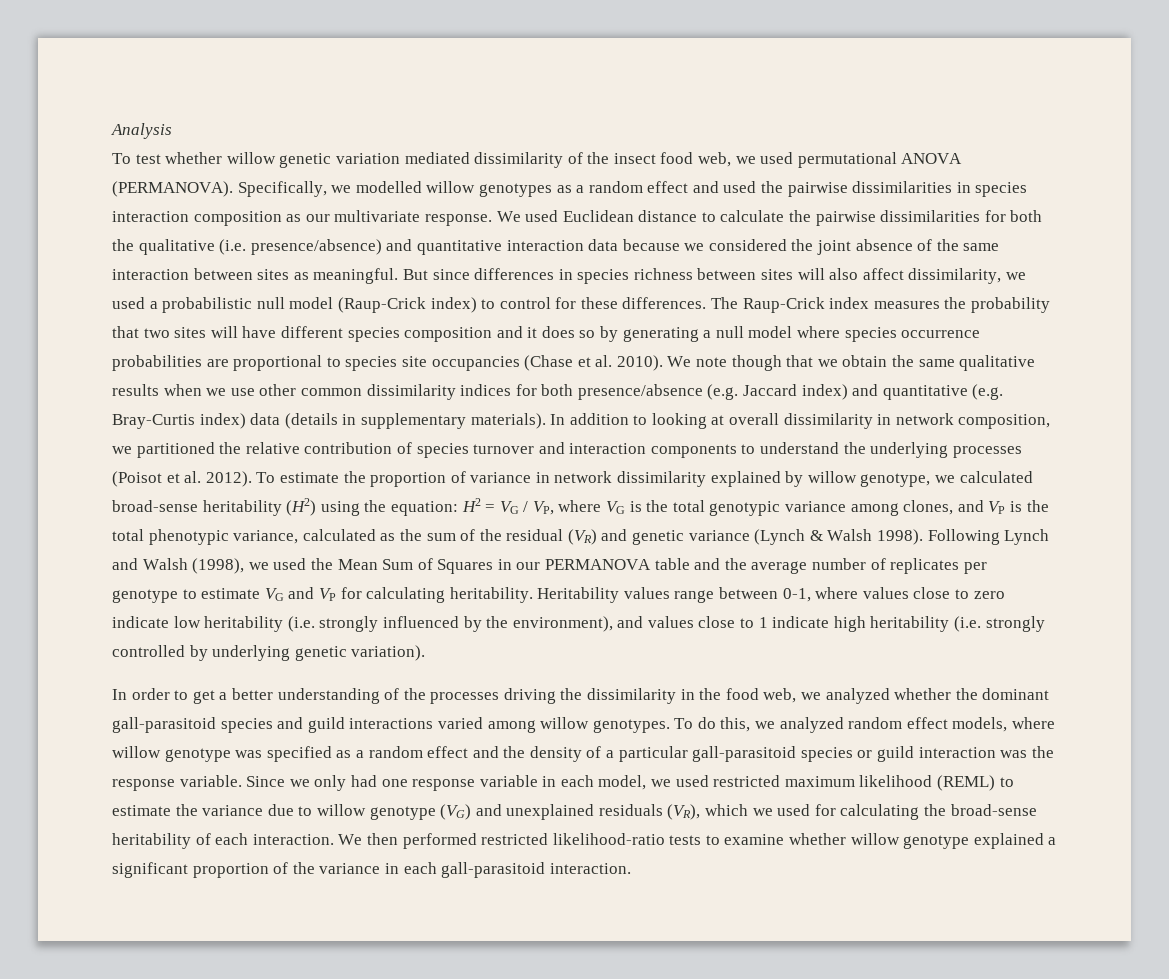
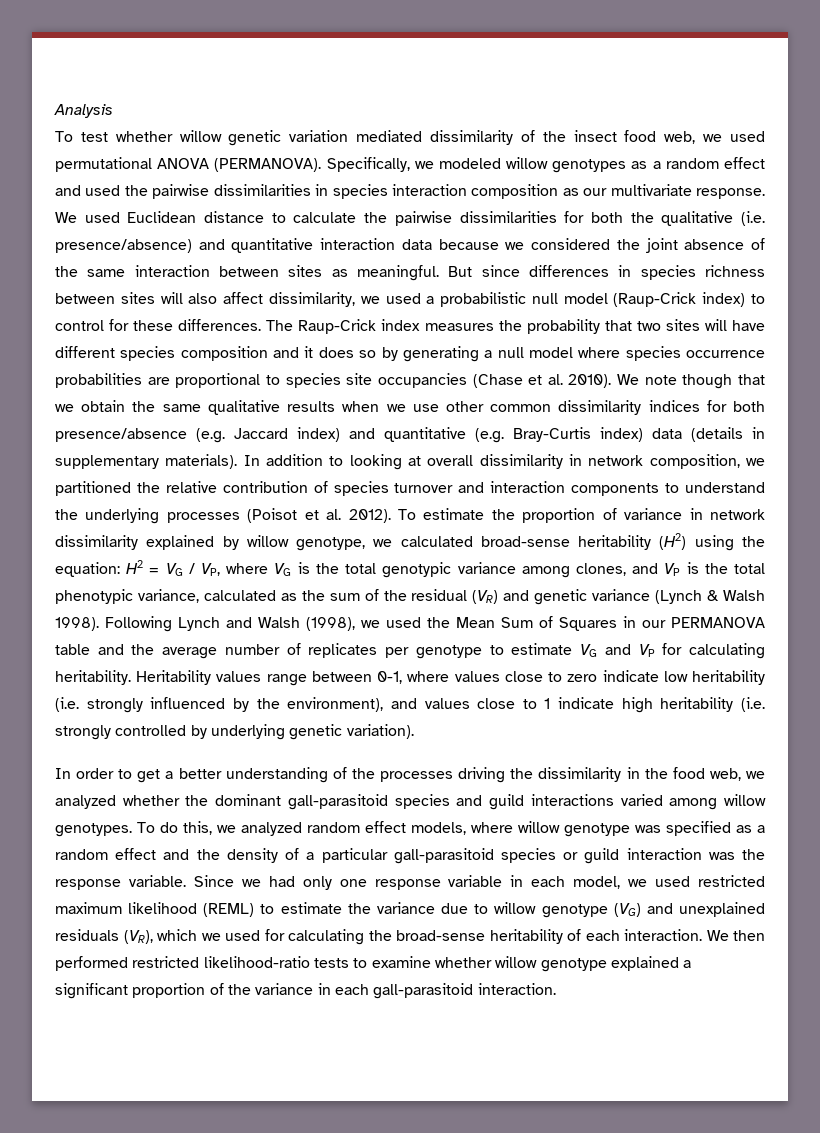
[355,181,422,193] modelled -> [438,158,501,169] modeled
[314,775,377,791] only had -> [268,876,332,890] had only

